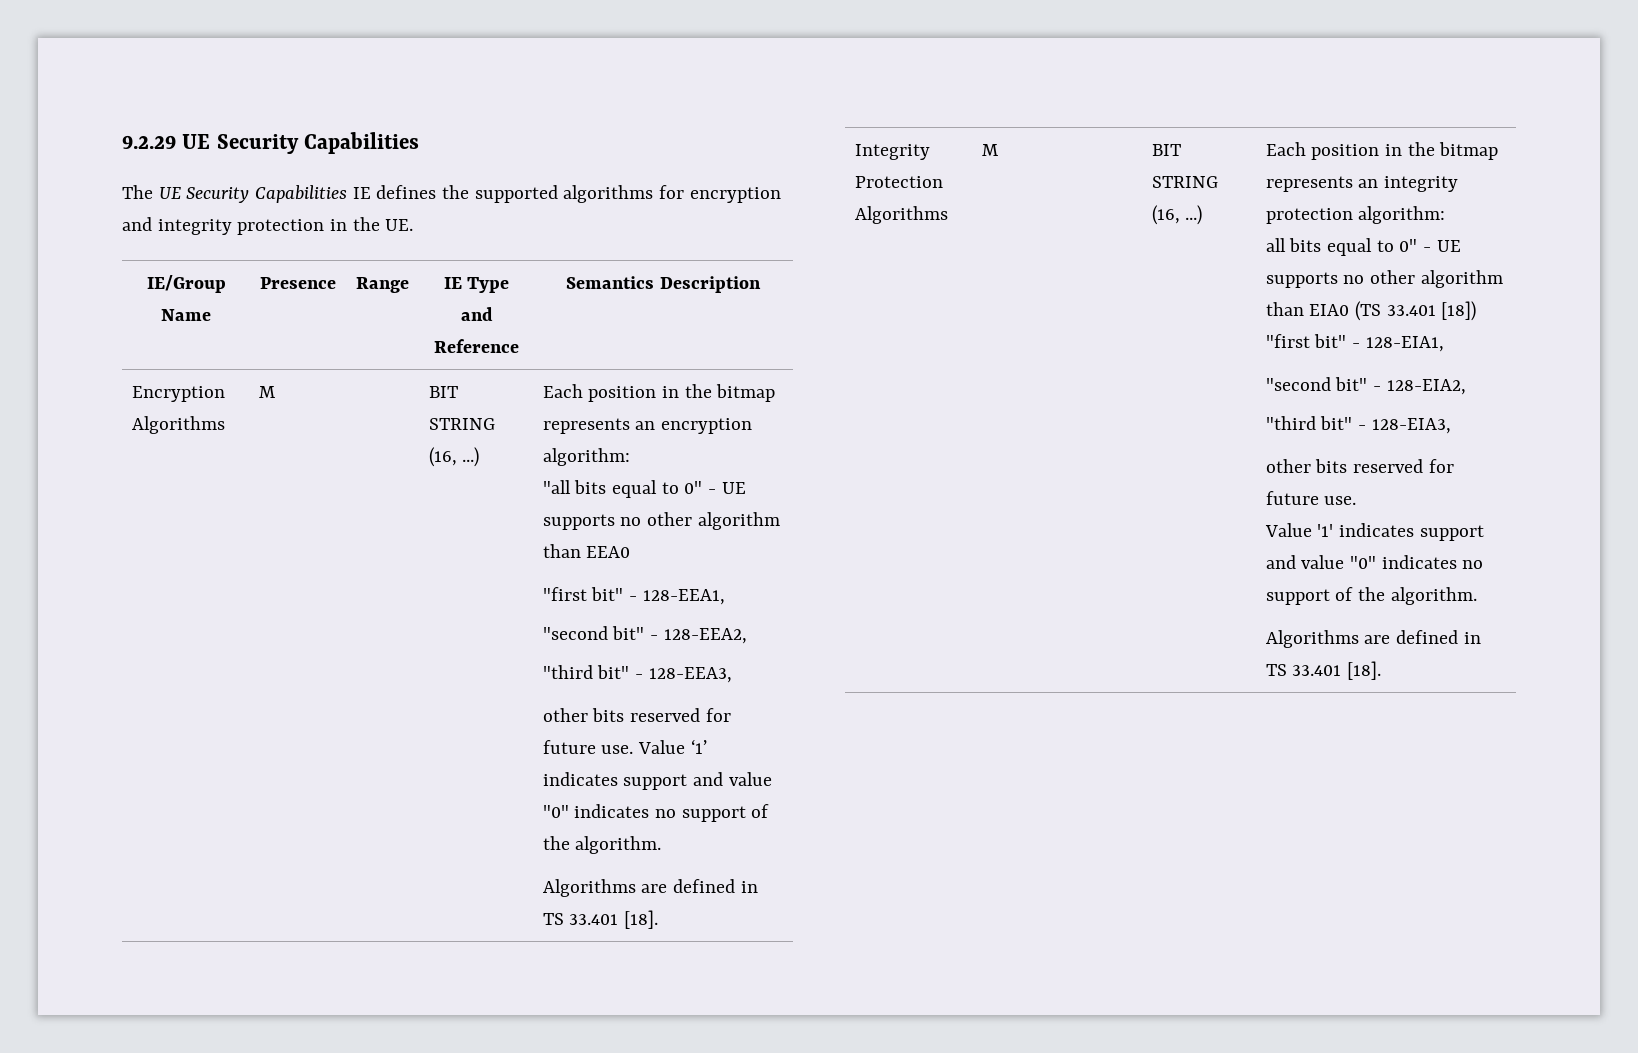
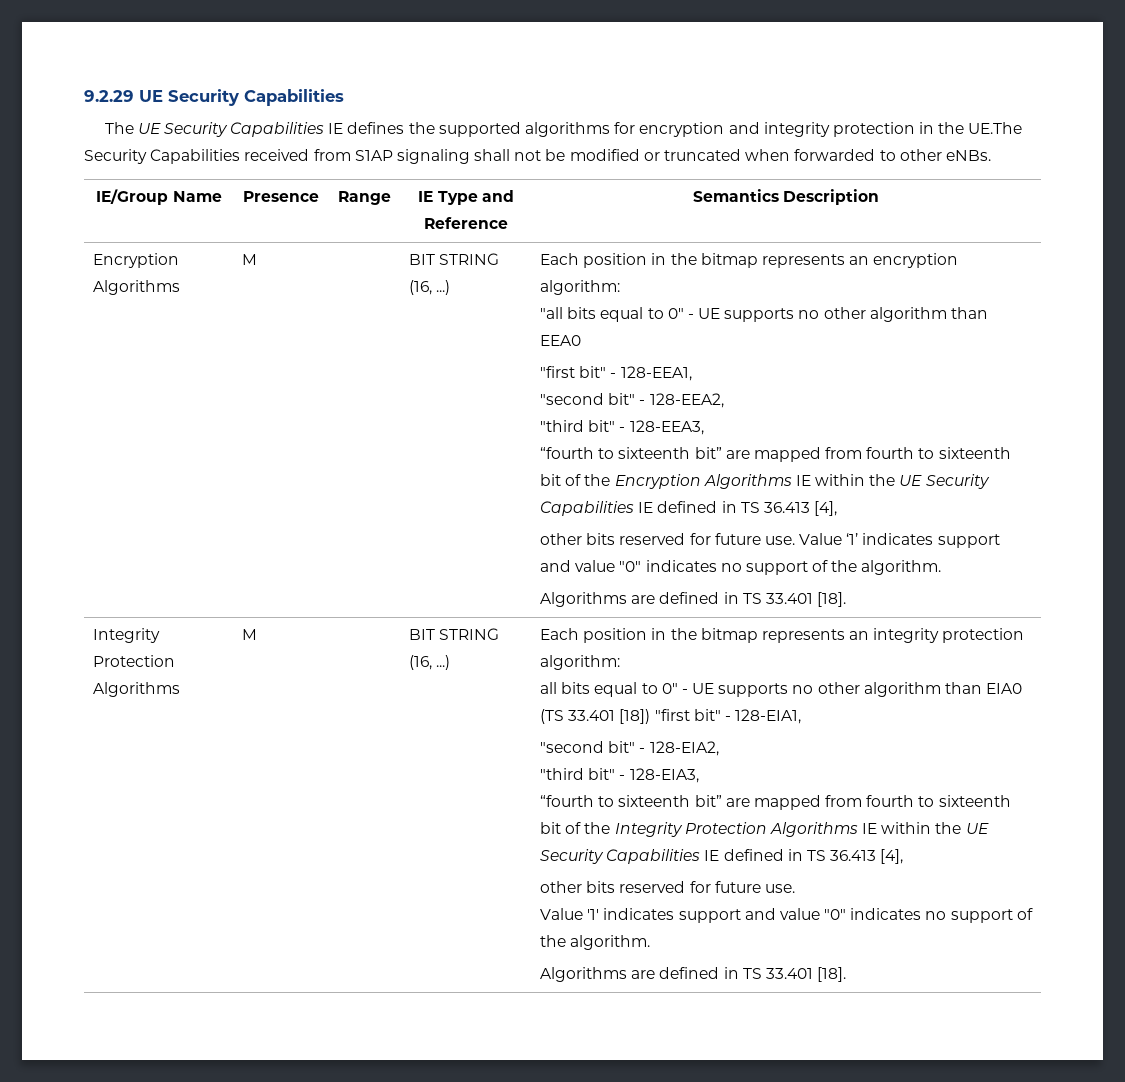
[385,219,414,231] UE. -> [968,122,1023,134] [84,149,991,164] UE.The Security Capabilities received from S1AP signaling shall not be modified or truncated when forwarded to other eNBs.
(732, 675) none -> [539,447,1011,462] [539,474,990,489] [539,501,838,516] // “fourth to sixteenth bit” are mapped from fourth to sixteenth bit of the Encryption Algorithms IE within the UE Security Capabilities IE defined in TS 36.413 [4],
(1451, 426) none -> [539,795,1011,810] [539,822,989,837] [539,849,904,864] // “fourth to sixteenth bit” are mapped from fourth to sixteenth bit of the Integrity Protection Algorithms IE within the UE Security Capabilities IE defined in TS 36.413 [4],

